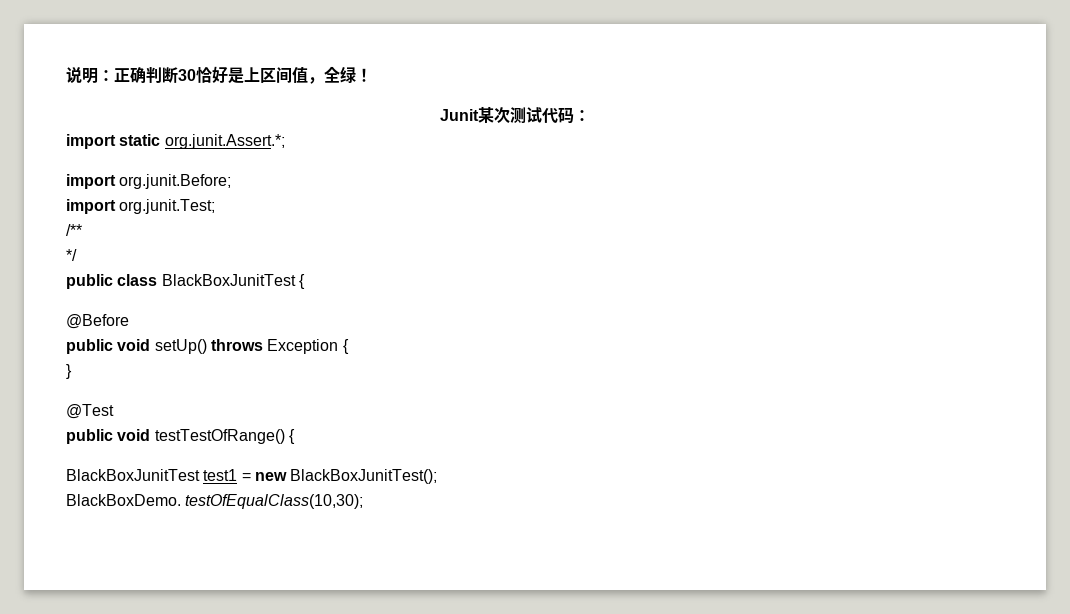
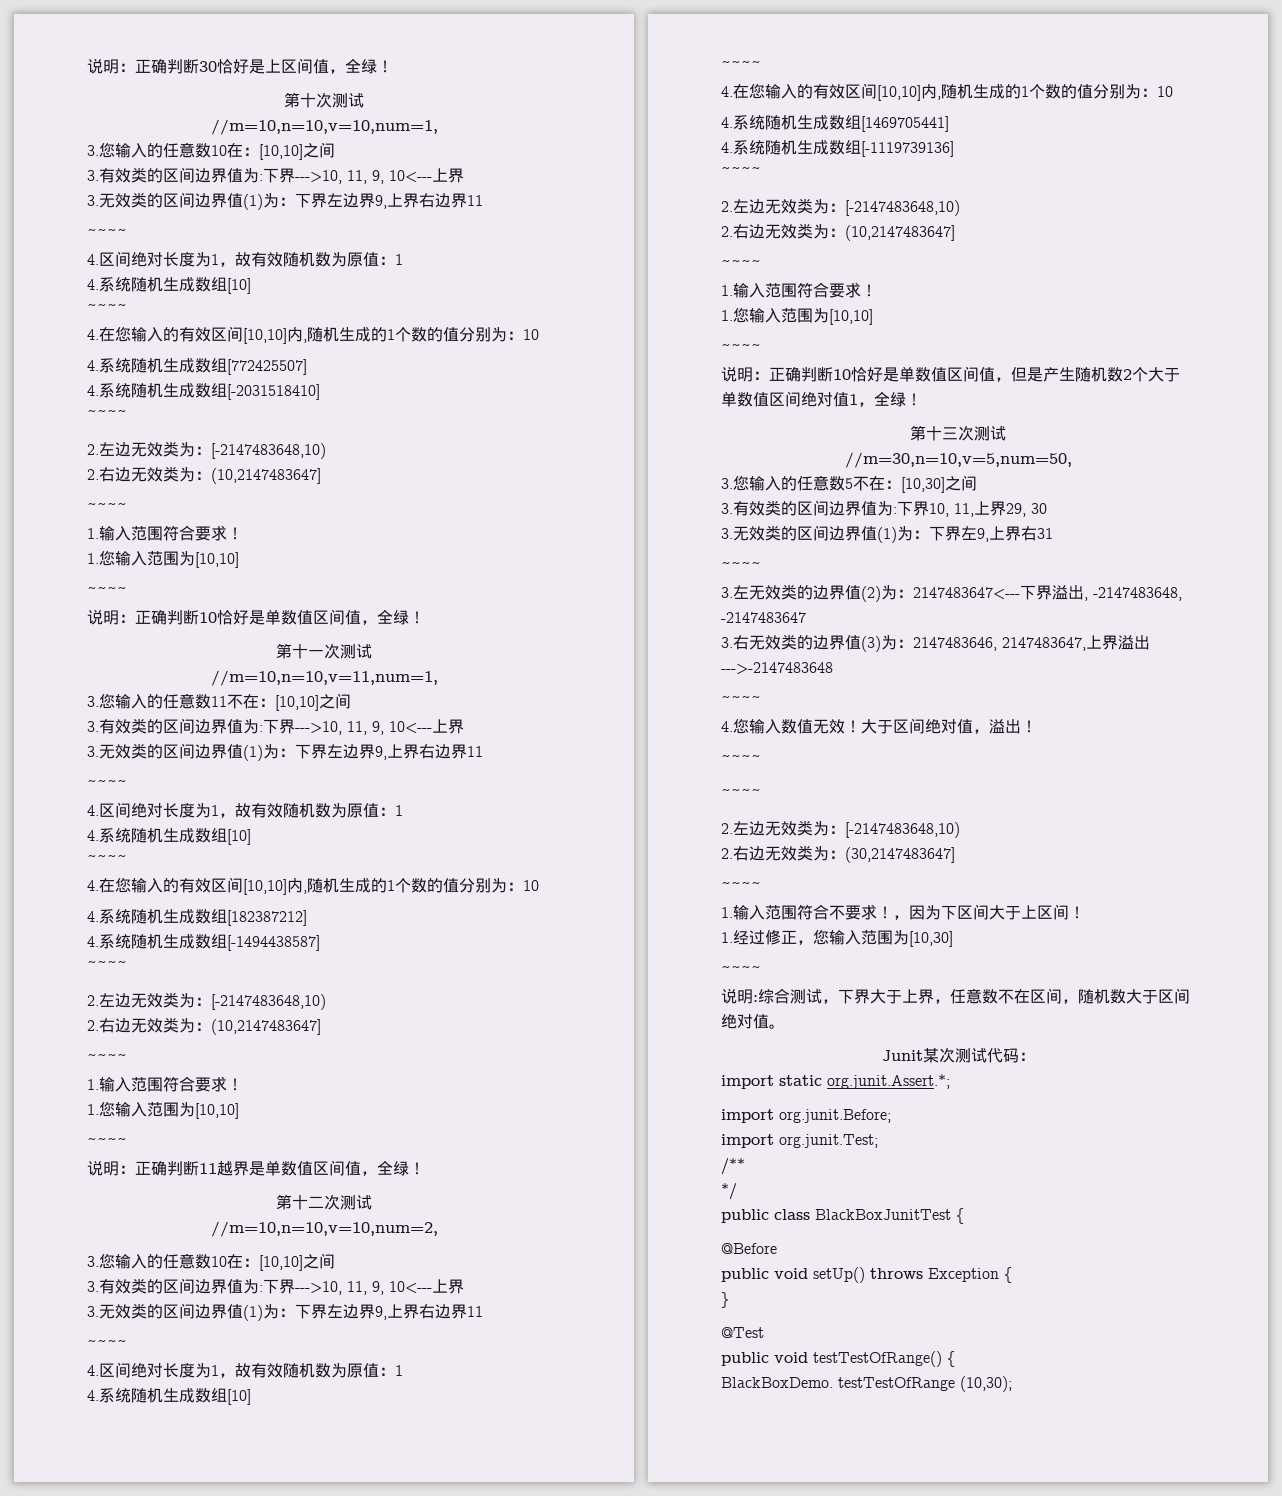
(372, 75) none -> [284,92,364,108] [210,119,438,135] [87,142,335,160] [87,167,464,184] [87,192,483,210] [87,228,127,240] [87,251,403,267] [87,277,251,294] [87,303,127,315] [87,326,539,344] [87,358,307,375] [87,383,320,400] [87,409,127,421] [87,441,326,459] [87,466,321,484] [87,502,127,514] [87,525,243,541] [87,550,239,568] [87,586,127,598] [87,609,425,625] [276,643,372,659] [210,670,438,686] [87,693,351,711] [87,718,464,735] [87,743,483,761] [87,779,127,791] [87,802,403,818] [87,828,251,845] [87,854,127,866] [87,877,539,895] [87,909,307,926] [87,934,320,951] [87,960,127,972] [87,992,326,1010] [87,1017,321,1035] [87,1053,127,1065] [87,1076,243,1092] [87,1101,239,1119] [87,1137,127,1149] [87,1160,425,1176] [276,1194,372,1210] [210,1221,438,1237] [87,1253,335,1271] [87,1278,464,1295] [87,1303,483,1321] [87,1339,127,1351] [87,1362,403,1378] [87,1388,251,1405] [721,60,761,72] [721,83,1173,101] [721,115,949,132] [721,140,954,157] [721,166,761,178] [721,198,960,216] [721,223,955,241] [721,259,761,271] [721,282,877,298] [721,307,873,325] [721,343,761,355] [721,366,1180,382] [721,391,922,407] [910,425,1006,441] [844,452,1072,468] [721,475,977,493] [721,500,1047,517] [721,525,1053,543] [721,561,761,573] [721,584,1182,602] [721,612,806,623] [721,634,1150,652] [721,662,833,675] [721,695,761,707] [721,718,1037,734] [721,754,761,766] [721,788,761,800] [721,820,960,838] [721,845,955,863] [721,881,761,893] [721,904,1085,920] [721,929,953,947] [721,965,761,977] [721,988,1190,1004] [721,1014,785,1029] // 第十次测试 // //m=10,n=10,v=10,num=1, // 3.您输入的任意数10在：[10,10]之间 // 3.有效类的区间边界值为:下界--->10, 11, 9, 10<---上界 // 3.无效类的区间边界值(1)为：下界左边界9,上界右边界11 // ~~~~ // 4.区间绝对长度为1，故有效随机数为原值：1 // 4.系统随机生成数组[10] // ~~~~ // 4.在您输入的有效区间[10,10]内,随机生成的1个数的值分别为：10 // 4.系统随机生成数组[772425507] // 4.系统随机生成数组[-2031518410] // ~~~~ // 2.左边无效类为：[-2147483648,10) // 2.右边无效类为：(10,2147483647] // ~~~~ // 1.输入范围符合要求！ // 1.您输入范围为[10,10] // ~~~~ // 说明：正确判断10恰好是单数值区间值，全绿！ // 第十一次测试 // //m=10,n=10,v=11,num=1, // 3.您输入的任意数11不在：[10,10]之间 // 3.有效类的区间边界值为:下界--->10, 11, 9, 10<---上界 // 3.无效类的区间边界值(1)为：下界左边界9,上界右边界11 // ~~~~ // 4.区间绝对长度为1，故有效随机数为原值：1 // 4.系统随机生成数组[10] // ~~~~ // 4.在您输入的有效区间[10,10]内,随机生成的1个数的值分别为：10 // 4.系统随机生成数组[182387212] // 4.系统随机生成数组[-1494438587] // ~~~~ // 2.左边无效类为：[-2147483648,10) // 2.右边无效类为：(10,2147483647] // ~~~~ // 1.输入范围符合要求！ // 1.您输入范围为[10,10] // ~~~~ // 说明：正确判断11越界是单数值区间值，全绿！ // 第十二次测试 // //m=10,n=10,v=10,num=2, // 3.您输入的任意数10在：[10,10]之间 // 3.有效类的区间边界值为:下界--->10, 11, 9, 10<---上界 // 3.无效类的区间边界值(1)为：下界左边界9,上界右边界11 // ~~~~ // 4.区间绝对长度为1，故有效随机数为原值：1 // 4.系统随机生成数组[10] // ~~~~ // 4.在您输入的有效区间[10,10]内,随机生成的1个数的值分别为：10 // 4.系统随机生成数组[1469705441] // 4.系统随机生成数组[-1119739136] // ~~~~ // 2.左边无效类为：[-2147483648,10) // 2.右边无效类为：(10,2147483647] // ~~~~ // 1.输入范围符合要求！ // 1.您输入范围为[10,10] // ~~~~ // 说明：正确判断10恰好是单数值区间值，但是产生随机数2个大于单数值区间绝对值1，全绿！ // 第十三次测试 // //m=30,n=10,v=5,num=50, // 3.您输入的任意数5不在：[10,30]之间 // 3.有效类的区间边界值为:下界10, 11,上界29, 30 // 3.无效类的区间边界值(1)为：下界左9,上界右31 // ~~~~ // 3.左无效类的边界值(2)为：2147483647<---下界溢出, -2147483648, -2147483647 // 3.右无效类的边界值(3)为：2147483646, 2147483647,上界溢出--->-2147483648 // ~~~~ // 4.您输入数值无效！大于区间绝对值，溢出！ // ~~~~ // ~~~~ // 2.左边无效类为：[-2147483648,10) // 2.右边无效类为：(30,2147483647] // ~~~~ // 1.输入范围符合不要求！，因为下区间大于上区间！ // 1.经过修正，您输入范围为[10,30] // ~~~~ // 说明:综合测试，下界大于上界，任意数不在区间，随机数大于区间绝对值。
[66,469,438,484] // BlackBoxJunitTest test1 = new BlackBoxJunitTest(); -> (955, 1359) none
[185,494,364,509] testOfEqualClass(10,30); -> [838,1376,1012,1392] testTestOfRange (10,30);

